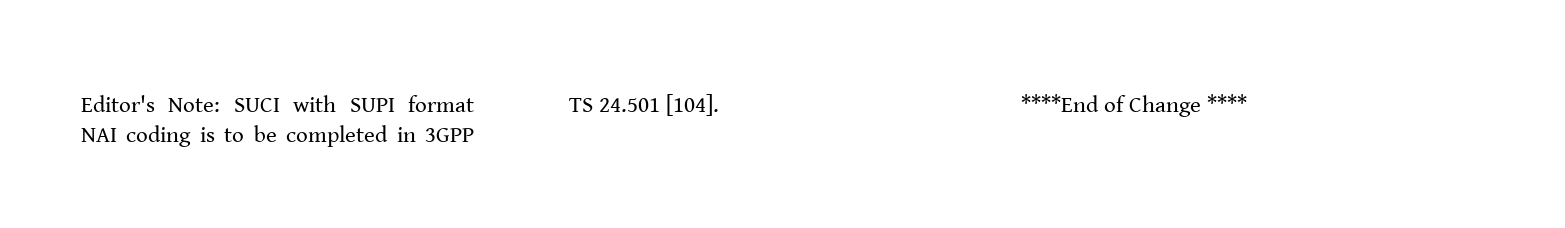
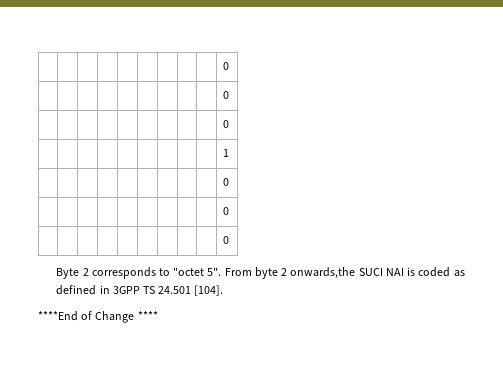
[80,95,474,112] [80,125,389,147] Editor's Note: SUCI with SUPI format NAI coding is to be completed -> [222,62,229,70] [222,91,229,99] [222,120,229,128] [222,149,229,157] [222,178,229,186] [222,207,229,215] [222,236,229,244] [56,267,465,279] [56,285,97,295] | | | | | | | | | 0 // | | | | | | | | | 0 // | | | | | | | | | 0 // | | | | | | | | | 1 // | | | | | | | | | 0 // | | | | | | | | | 0 // | | | | | | | | | 0 // Byte 2 corresponds to "octet 5". From byte 2 onwards,the SUCI NAI is coded as defined

